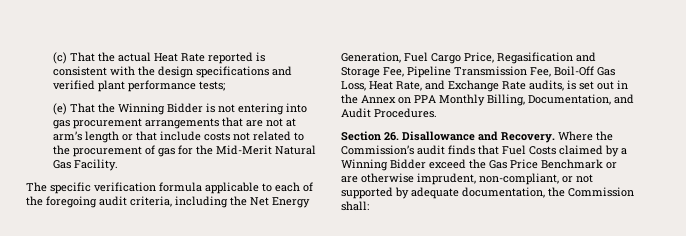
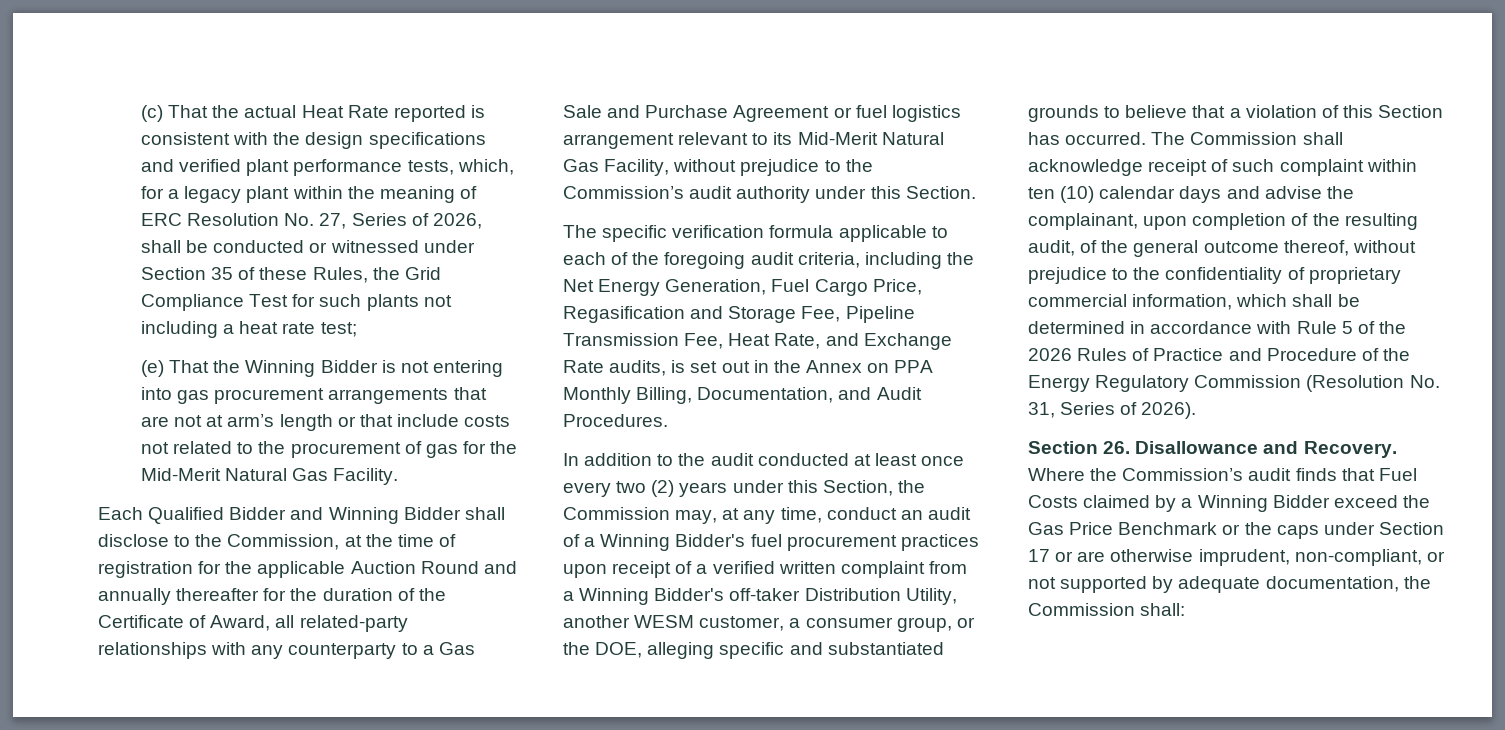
[198,81,225,91] tests; -> [407,159,514,175] [140,186,477,203] [140,213,482,229] [140,240,475,253] [140,267,441,283] [140,294,452,311] [140,321,357,338] tests, which, for a legacy plant within the meaning of ERC Resolution No. 27, Series of 2026, shall be conducted or witnessed under Section 35 of these Rules, the Grid Compliance Test for such plants not including a heat rate test;
(118, 165) none -> [98,507,505,524] [98,534,456,550] [98,561,517,578] [98,588,446,605] [98,615,408,632] [98,642,475,659] [563,105,961,122] [563,132,944,149] [563,159,873,176] [563,186,976,203] // Each Qualified Bidder and Winning Bidder shall disclose to the Commission, at the time of registration for the applicable Auction Round and annually thereafter for the duration of the Certificate of Award, all related-party relationships with any counterparty to a Gas Sale and Purchase Agreement or fuel logistics arrangement relevant to its Mid-Merit Natural Gas Facility, without prejudice to the Commission’s audit authority under this Section.
[554,66,615,76] [341,81,366,91] Boil-Off Gas Loss, -> (724, 341) none
(437, 113) none -> [563,453,965,466] [563,480,925,497] [563,507,971,524] [563,534,979,551] [563,561,967,578] [563,588,957,605] [563,615,975,632] [563,642,944,659] [1028,105,1444,122] [1028,132,1343,145] [1028,159,1417,176] [1028,186,1354,203] [1028,213,1418,230] [1028,240,1416,257] [1028,267,1401,284] [1028,294,1360,310] [1028,321,1406,334] [1028,348,1410,361] [1028,375,1440,392] [1028,402,1197,419] // In addition to the audit conducted at least once every two (2) years under this Section, the Commission may, at any time, conduct an audit of a Winning Bidder's fuel procurement practices upon receipt of a verified written complaint from a Winning Bidder's off-taker Distribution Utility, another WESM customer, a consumer group, or the DOE, alleging specific and substantiated grounds to believe that a violation of this Section has occurred. The Commission shall acknowledge receipt of such complaint within ten (10) calendar days and advise the complainant, upon completion of the resulting audit, of the general outcome thereof, without prejudice to the confidentiality of proprietary commercial information, which shall be determined in accordance with Rule 5 of the 2026 Rules of Practice and Procedure of the Energy Regulatory Commission (Resolution No. 31, Series of 2026).
(617, 165) none -> [1244,522,1444,539] [1028,549,1074,562] the caps under Section 17 or

